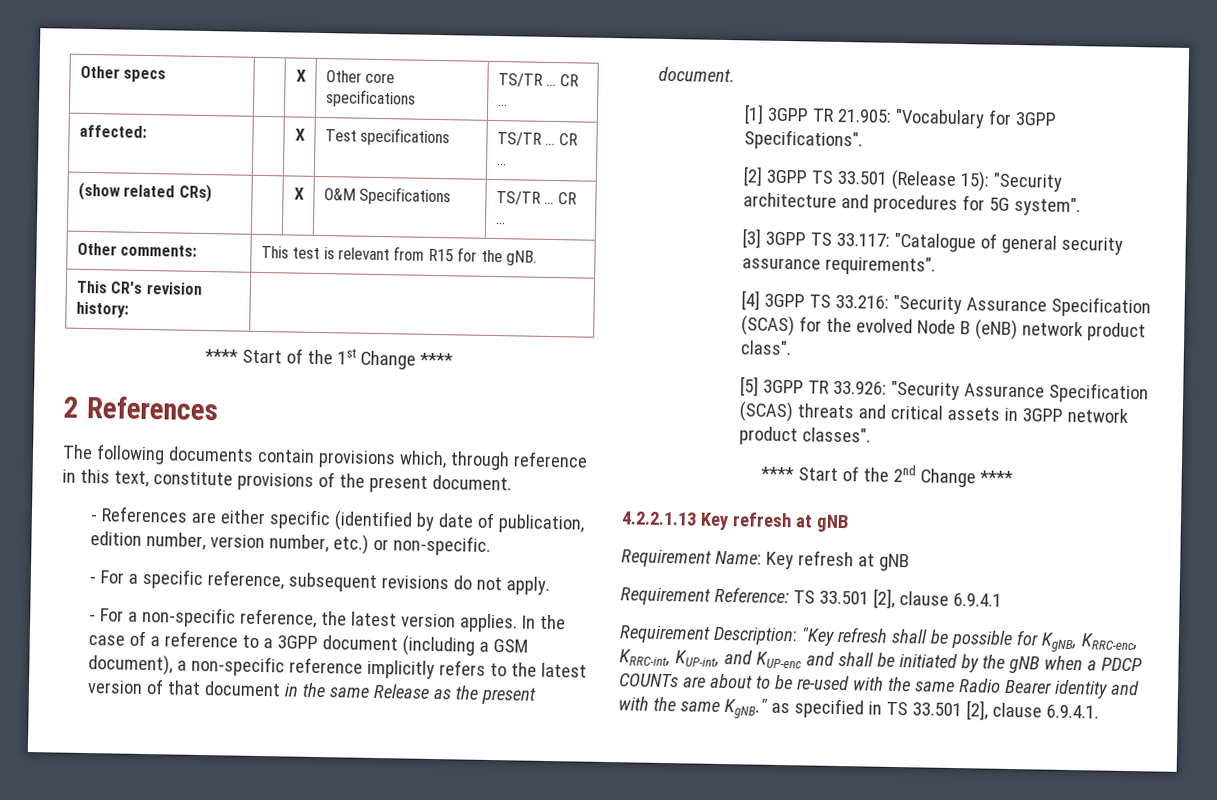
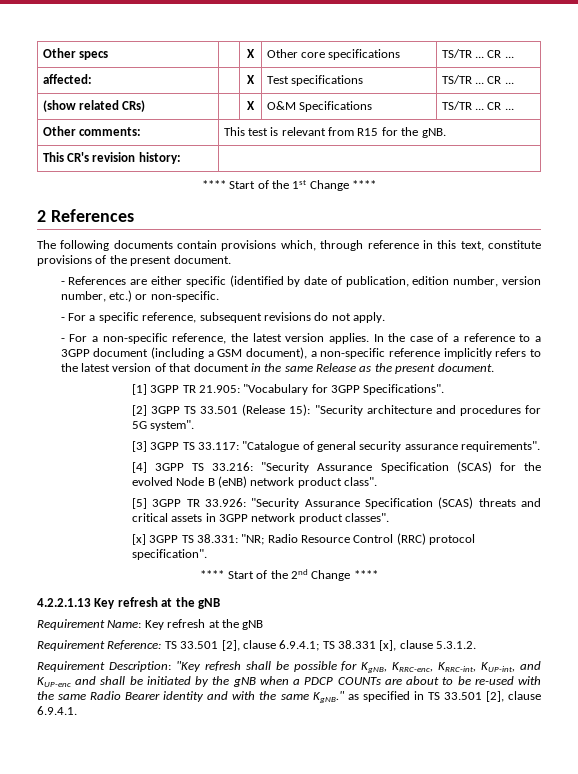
(872, 435) none -> [131,533,476,545] [131,549,207,560] // [x] 3GPP TS 38.331: "NR; Radio Resource Control (RRC) protocol specification".
(813, 521) none -> [175,597,195,607] the
(875, 560) none -> [221,619,239,628] the
[952,592,1002,607] 6.9.4.1 -> [279,640,477,651] 6.9.4.1; TS 38.331 [x], clause 5.3.1.2.

